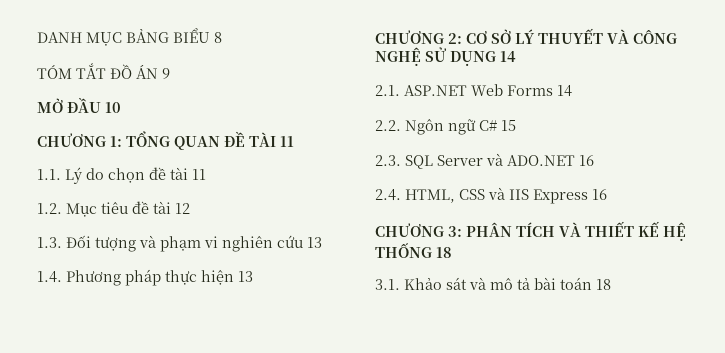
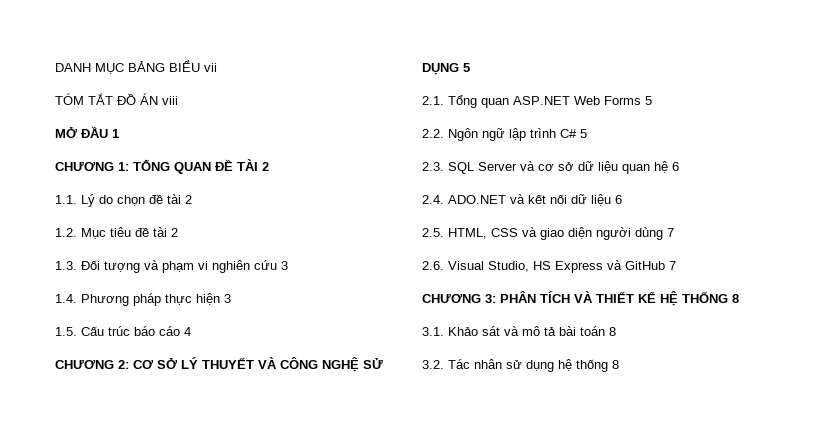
[214,32,222,43] 8 -> [204,63,217,72] vii
[162,68,170,79] 9 -> [162,96,178,105] viii
[105,102,121,113] 10 -> [112,129,119,138] 1
[280,136,294,147] 11 -> [262,162,269,171] 2
[192,169,206,180] 11 -> [185,195,192,204] 2
[175,203,190,214] 12 -> [171,228,178,237] 2
[307,237,322,248] 13 -> [281,261,288,270] 3
[238,271,253,282] 13 -> [224,294,231,303] [55,326,191,336] 3 // 1.5. Cấu trúc báo cáo 4
[500,51,516,62] 14 -> [463,63,470,72] 5
(400, 90) none -> [448,95,509,108] Tổng quan
[557,85,572,97] 14 -> [645,96,652,105] 5
[479,120,516,131] C# 15 -> [509,128,587,141] lập trình C# 5
[507,155,594,166] [375,187,607,204] ADO.NET 16 // 2.4. HTML, CSS và IIS Express 16 -> [538,161,679,174] [422,194,622,206] [422,227,674,240] [422,260,676,273] cơ sở dữ liệu quan hệ 6 // 2.4. ADO.NET và kết nối dữ liệu 6 // 2.5. HTML, CSS và giao diện người dùng 7 // 2.6. Visual Studio, HS Express và GitHub 7
[436,247,452,258] 18 -> [732,294,739,303] 8
[596,279,611,290] 18 -> [609,327,616,336] [422,359,619,372] 8 // 3.2. Tác nhân sử dụng hệ thống 8

